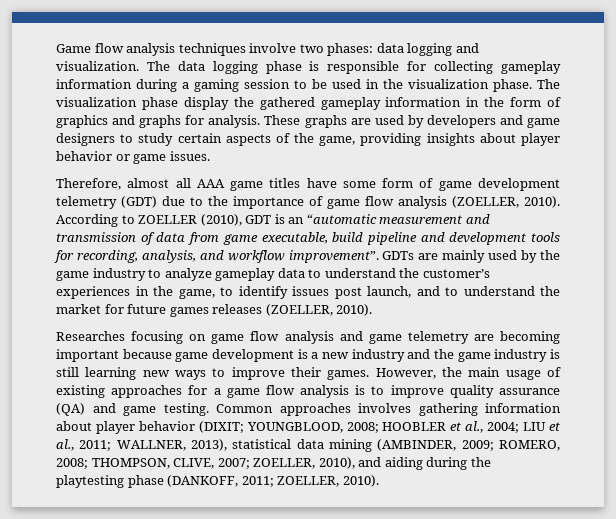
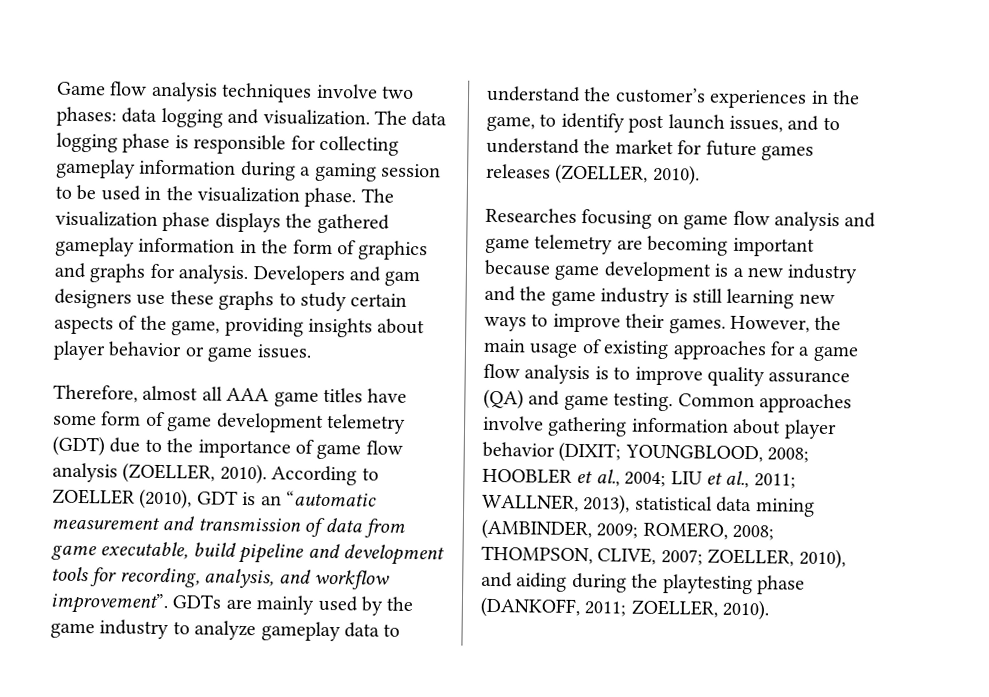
[183,97,229,110] display -> [214,212,281,233] displays
[264,115,560,128] [56,133,115,146] These graphs are used by developers and game designers -> [252,265,421,287] [54,288,275,311] Developers and gam designers use these graphs
[292,286,411,299] issues post launch, -> [628,114,783,134] post launch issues,
[358,403,411,413] involves -> [483,415,544,431] involve

